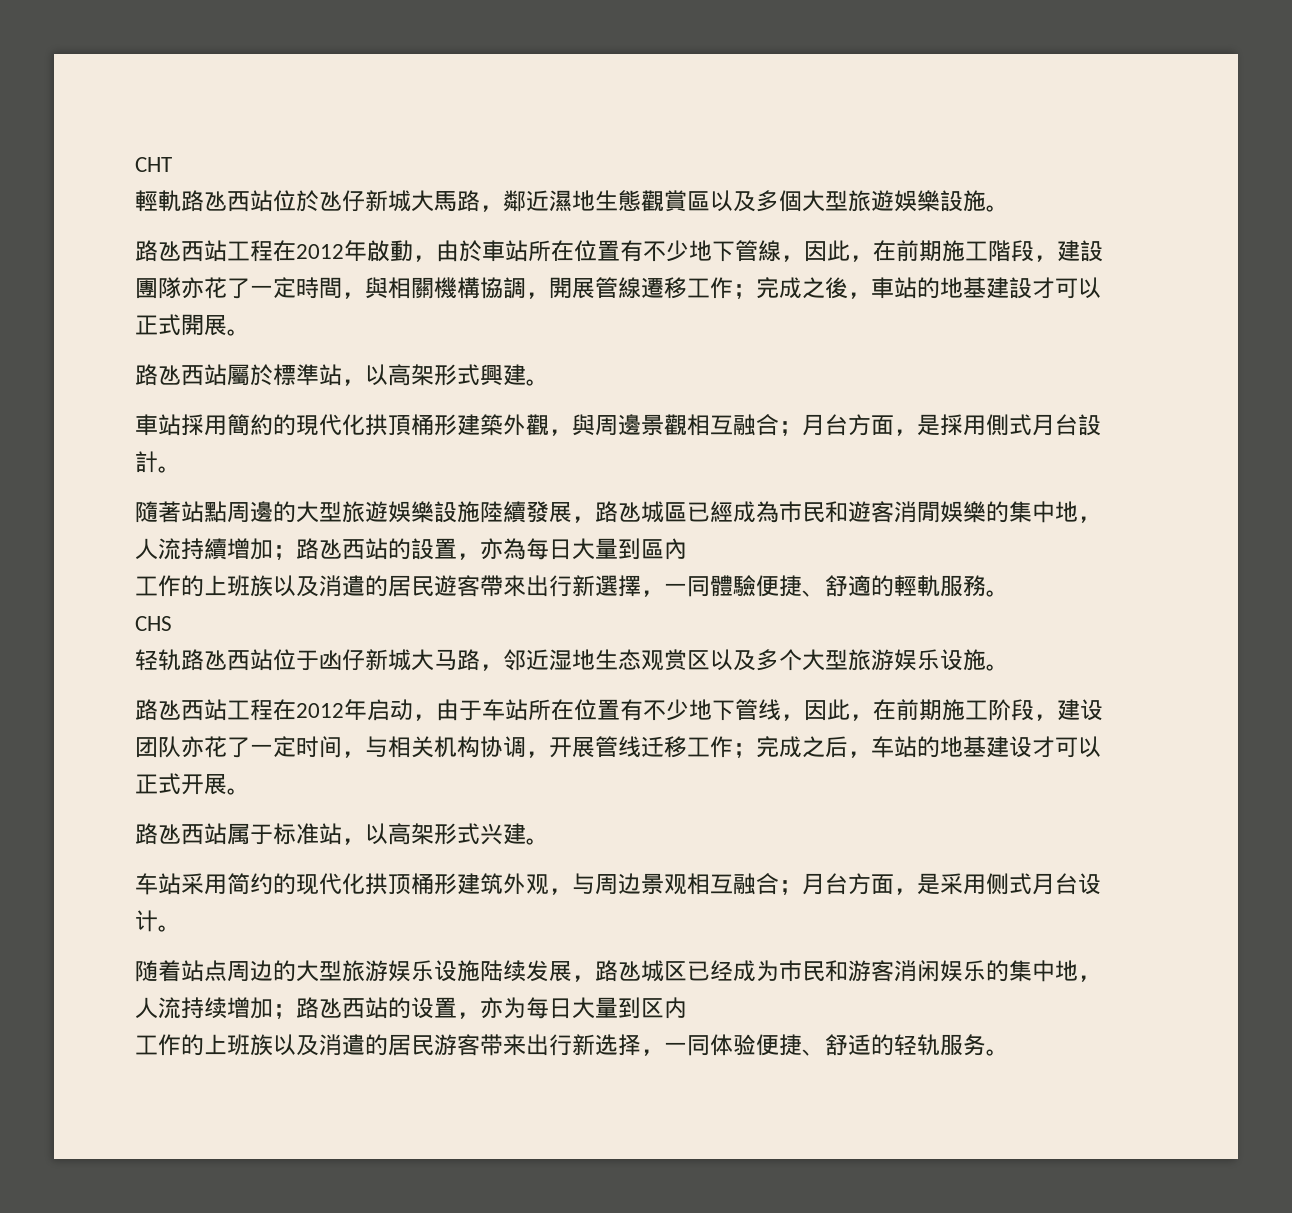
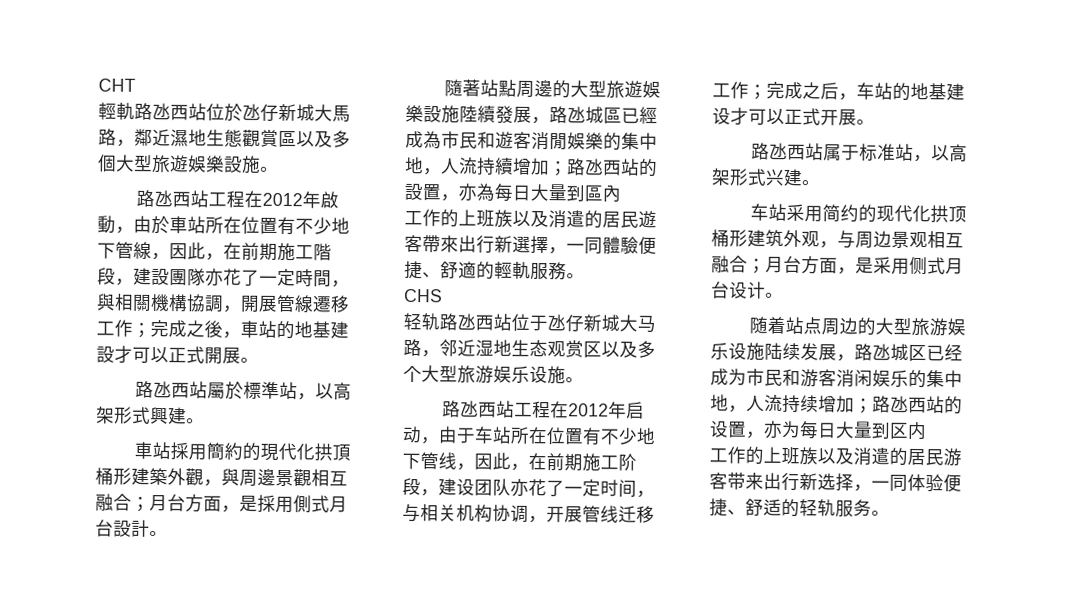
[319,650,342,670] 凼 -> [547,314,566,332] 氹

